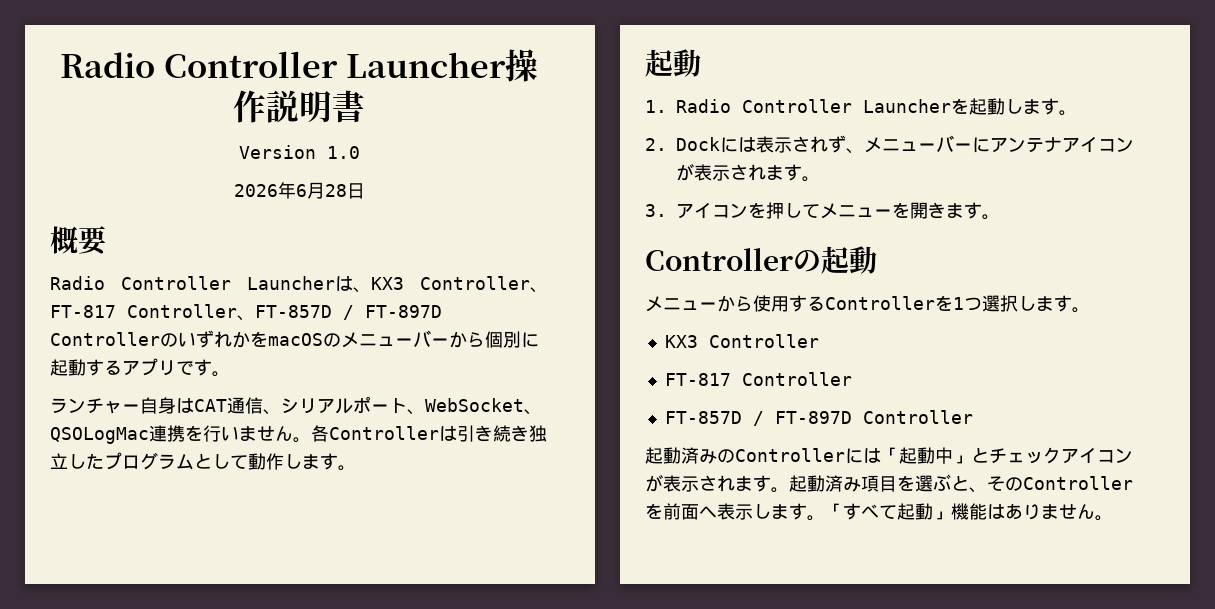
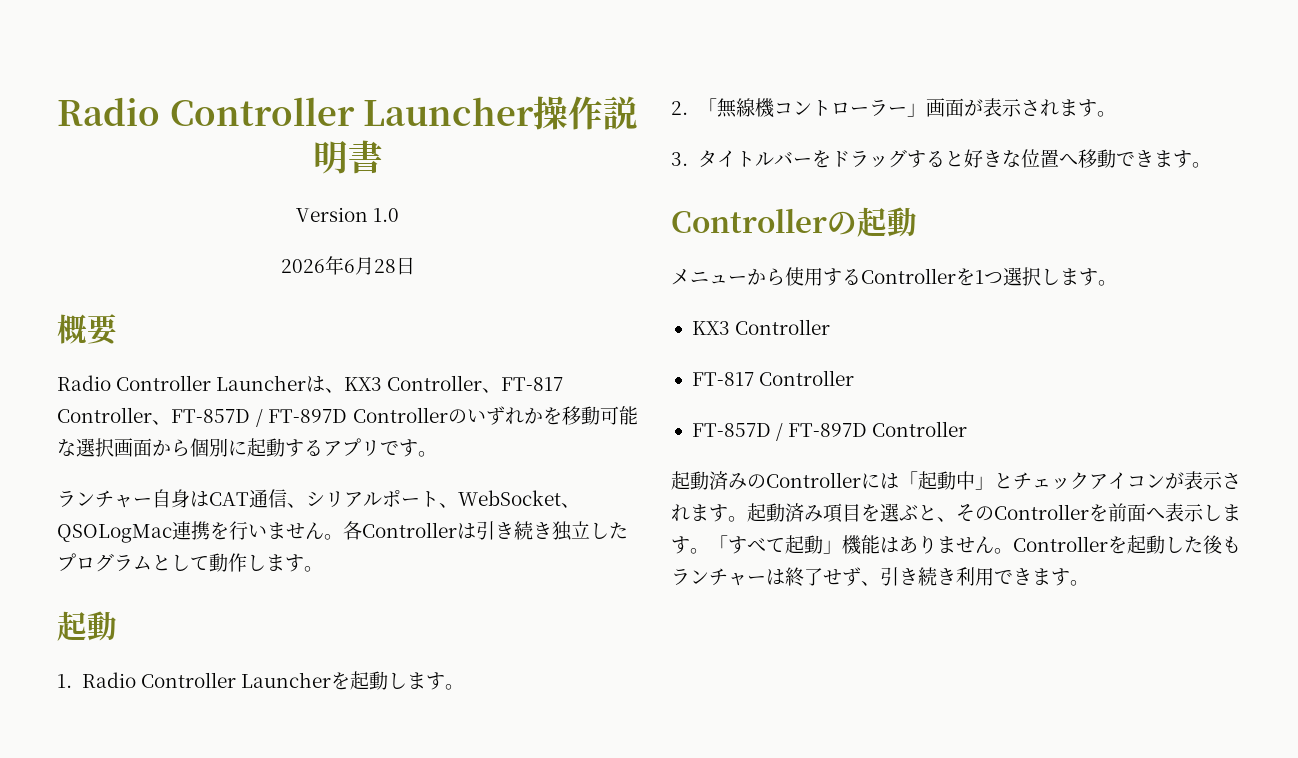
[268,330,449,348] macOSのメニューバー -> [562,406,638,425] [57,438,152,457] 移動可能な選択画面
[676,135,1134,154] Dockには表示されず、メニューバーにアンテナアイコン -> [697,98,964,118] 「無線機コントローラー」画面
[676,202,928,219] アイコンを押してメニューを開 -> [697,149,1135,168] タイトルバーをドラッグすると好きな位置へ移動で
(1113, 518) none -> [1013,535,1241,554] [671,567,1089,587] Controllerを起動した後もランチャーは終了せず、引き続き利用できます。

